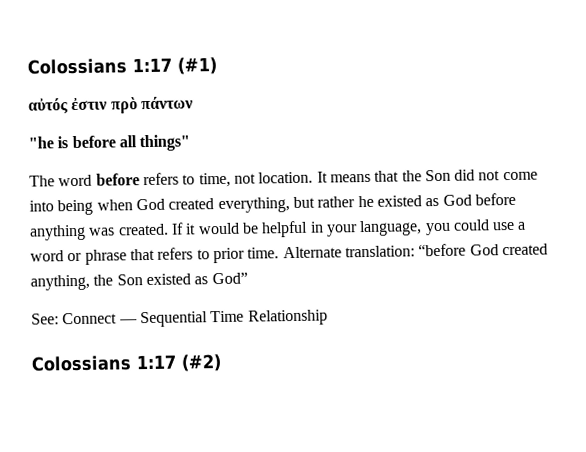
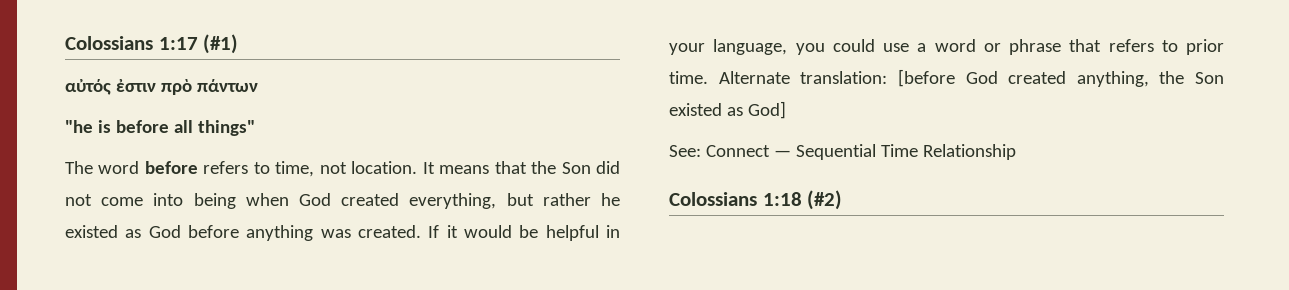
[418,243,467,257] “before -> [897,69,955,87] [before
[211,272,248,285] God” -> [747,101,786,119] God]
[136,354,176,370] 1:17 -> [762,192,802,206] 1:18

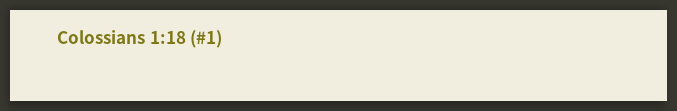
[65,34,239,54] [65,79,258,95] [65,120,255,136] [65,161,620,177] [65,193,620,209] [65,225,620,241] [669,39,1224,55] [669,69,1224,87] [669,101,786,119] [669,144,1016,160] [669,190,843,210] Colossians 1:17 (#1) // αὐτός ἐστιν πρὸ πάντων // "he is before all things" // The word before refers to time, not location. It means that the Son did not come into being when God created everything, but rather he existed as God before anything was created. If it would be helpful in your language, you could use a word or phrase that refers to prior time. Alternate translation: [before God created anything, the Son existed as God] // See: Connect — Sequential Time Relationship // Colossians 1:18 (#2) -> [57,30,223,48] Colossians 1:18 (#1)

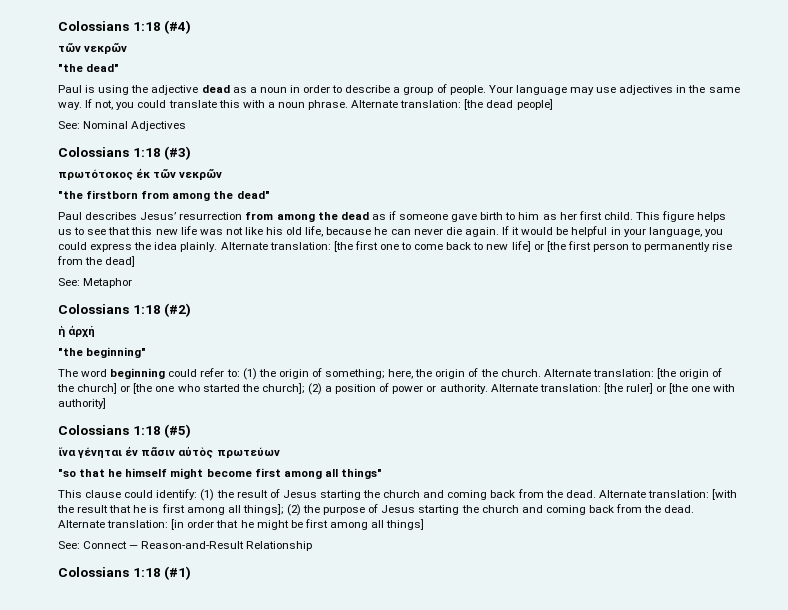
[57,30,186,44] Colossians 1:18 -> [58,20,192,34] [58,42,128,54] [58,64,120,72] [58,84,740,95] [58,99,553,110] [58,121,187,131] [58,146,192,160] [58,168,223,181] [58,190,270,201] [58,211,727,222] [58,226,723,237] [58,241,733,252] [57,256,136,267] [58,278,133,288] [58,303,192,317] [58,325,96,338] [58,347,147,358] [58,368,723,380] [57,383,736,395] [58,398,106,409] [58,424,192,438] [58,446,280,459] [58,468,382,479] [58,489,738,501] [57,504,695,516] [58,519,425,530] [58,541,313,551] [58,567,161,577] Colossians 1:18 (#4) // τῶν νεκρῶν // "the dead" // Paul is using the adjective dead as a noun in order to describe a group of people. Your language may use adjectives in the same way. If not, you could translate this with a noun phrase. Alternate translation: [the dead people] // See: Nominal Adjectives // Colossians 1:18 (#3) // πρωτότοκος ἐκ τῶν νεκρῶν // "the firstborn from among the dead" // Paul describes Jesus’ resurrection from among the dead as if someone gave birth to him as her first child. This figure helps us to see that this new life was not like his old life, because he can never die again. If it would be helpful in your language, you could express the idea plainly. Alternate translation: [the first one to come back to new life] or [the first person to permanently rise from the dead] // See: Metaphor // Colossians 1:18 (#2) // ἡ ἀρχή // "the beginning" // The word beginning could refer to: (1) the origin of something; here, the origin of the church. Alternate translation: [the origin of the church] or [the one who started the church]; (2) a position of power or authority. Alternate translation: [the ruler] or [the one with authority] // Colossians 1:18 (#5) // ἵνα γένηται ἐν πᾶσιν αὐτὸς πρωτεύων // "so that he himself might become first among all things" // This clause could identify: (1) the result of Jesus starting the church and coming back from the dead. Alternate translation: [with the result that he is first among all things]; (2) the purpose of Jesus starting the church and coming back from the dead. Alternate translation: [in order that he might be first among all things] // See: Connect — Reason-and-Result Relationship // Colossians 1:18

